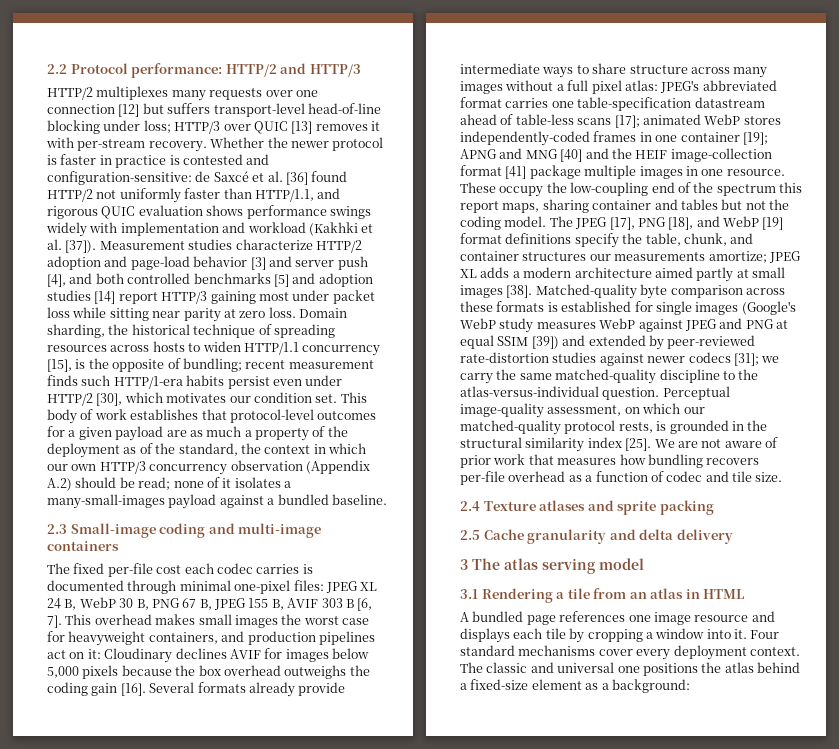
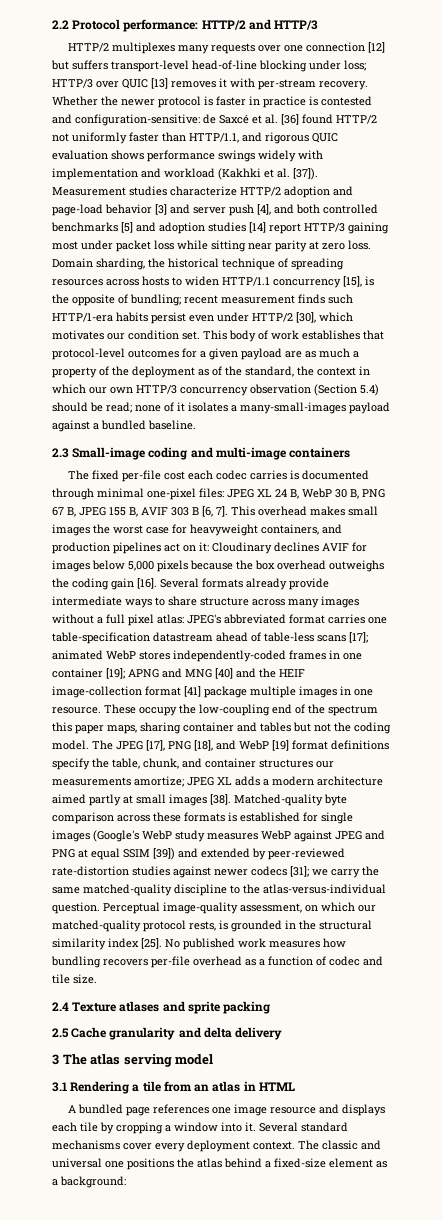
[305,460,370,474] [47,478,72,491] (Appendix A.2) -> [314,384,379,396] (Section 5.4)
[460,201,499,213] report -> [75,725,104,734] paper
[654,437,778,448] [460,454,554,468] We are not aware of prior work that -> [165,938,266,950] No published work
[750,630,780,639] Four -> [259,1122,298,1132] Several

